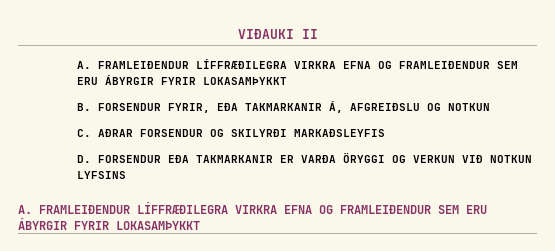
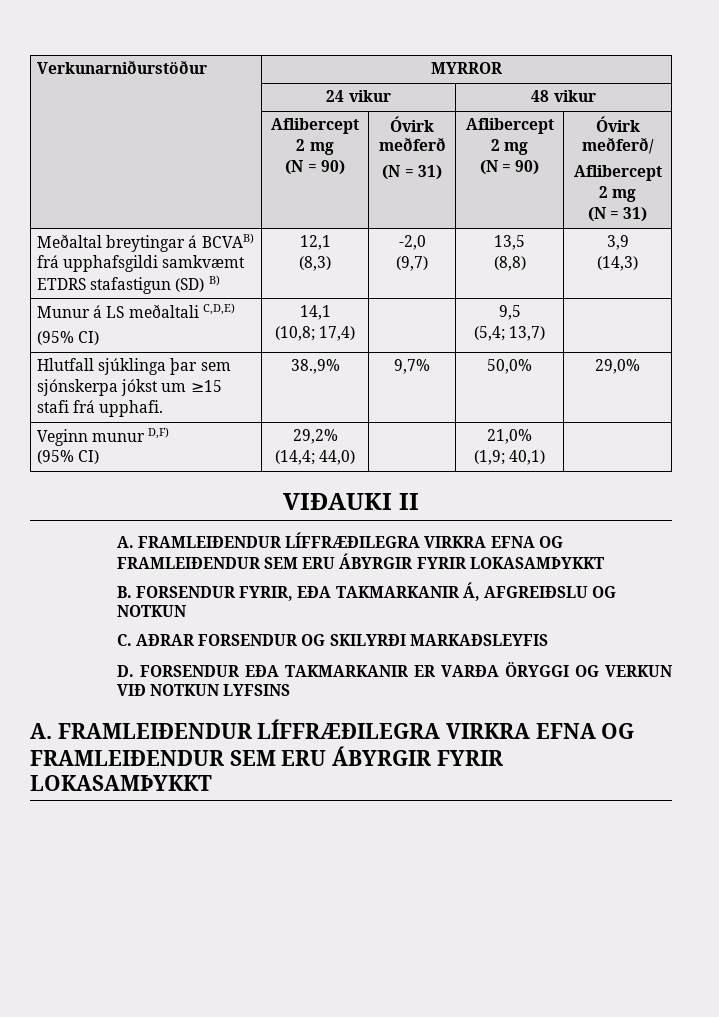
(237, 34) none -> [37,61,208,74] [431,62,504,74] [326,90,391,102] [531,90,596,102] [271,118,359,134] [296,139,334,155] [285,160,345,175] [390,116,434,132] [378,138,446,151] [382,165,442,180] [465,118,554,134] [490,139,529,155] [479,160,540,175] [595,116,640,132] [582,138,654,154] [573,165,662,181] [598,186,637,202] [587,207,648,222] [37,233,254,252] [37,255,246,272] [37,275,220,294] [299,235,331,250] [299,256,331,271] [398,235,426,250] [396,256,428,271] [494,235,525,250] [493,256,526,271] [606,235,629,250] [597,256,638,271] [37,303,235,318] [37,331,100,345] [299,305,331,320] [274,326,356,341] [498,305,521,320] [473,326,546,341] [37,358,231,375] [37,379,222,396] [37,400,164,417] [290,359,340,374] [394,359,430,374] [487,359,532,374] [595,359,640,374] [37,427,170,446] [37,450,100,464] [292,429,338,444] [274,450,356,465] [487,429,532,444] [473,450,546,465] Verkunarniðurstöður | MYRROR // | 24 vikur | 48 vikur // | Aflibercept 2 mg // (N = 90) | Óvirk meðferð // (N = 31) | Aflibercept 2 mg // (N = 90) | Óvirk meðferð/ // Aflibercept 2 mg // (N = 31) // Meðaltal breytingar á BCVAB) frá upphafsgildi samkvæmt ETDRS stafastigun (SD) B) | 12,1 // (8,3) | -2,0 // (9,7) | 13,5 // (8,8) | 3,9 // (14,3) // Munur á LS meðaltali C,D,E) // (95% CI) | 14,1 // (10,8; 17,4) | | 9,5 // (5,4; 13,7) | // Hlutfall sjúklinga þar sem sjónskerpa jókst um ≥15 stafi frá upphafi. | 38.,9% | 9,7% | 50,0% | 29,0% // Veginn munur D,F) // (95% CI) | 29,2% // (14,4; 44,0) | | 21,0% // (1,9; 40,1) | //

